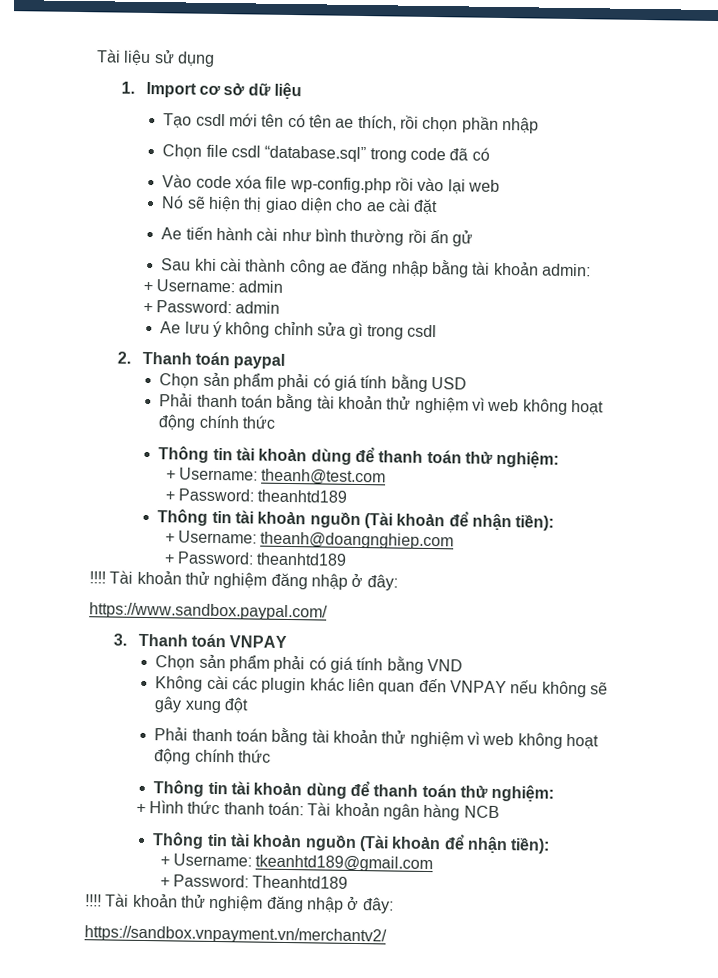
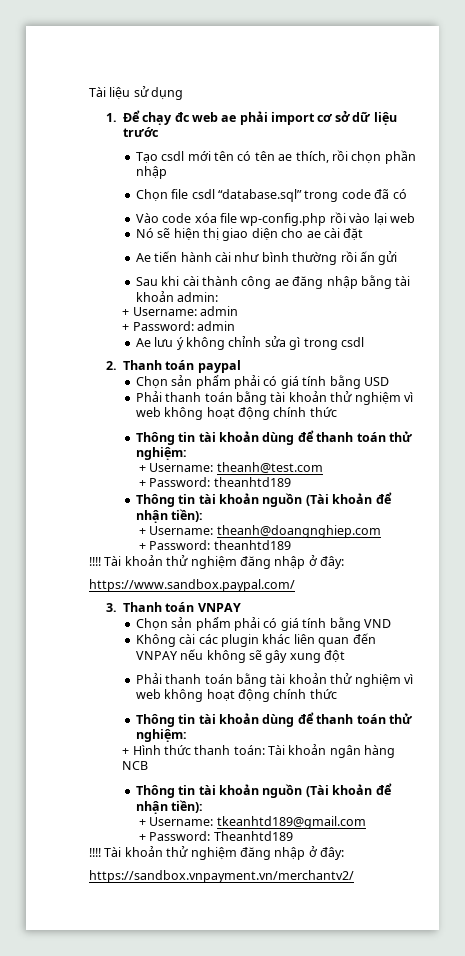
[145,81,197,98] Import -> [122,110,316,125] Để chạy đc web ae phải import
(303, 91) none -> [122,127,159,137] trước
[452,230,474,247] gử -> [378,251,398,265] gửi

